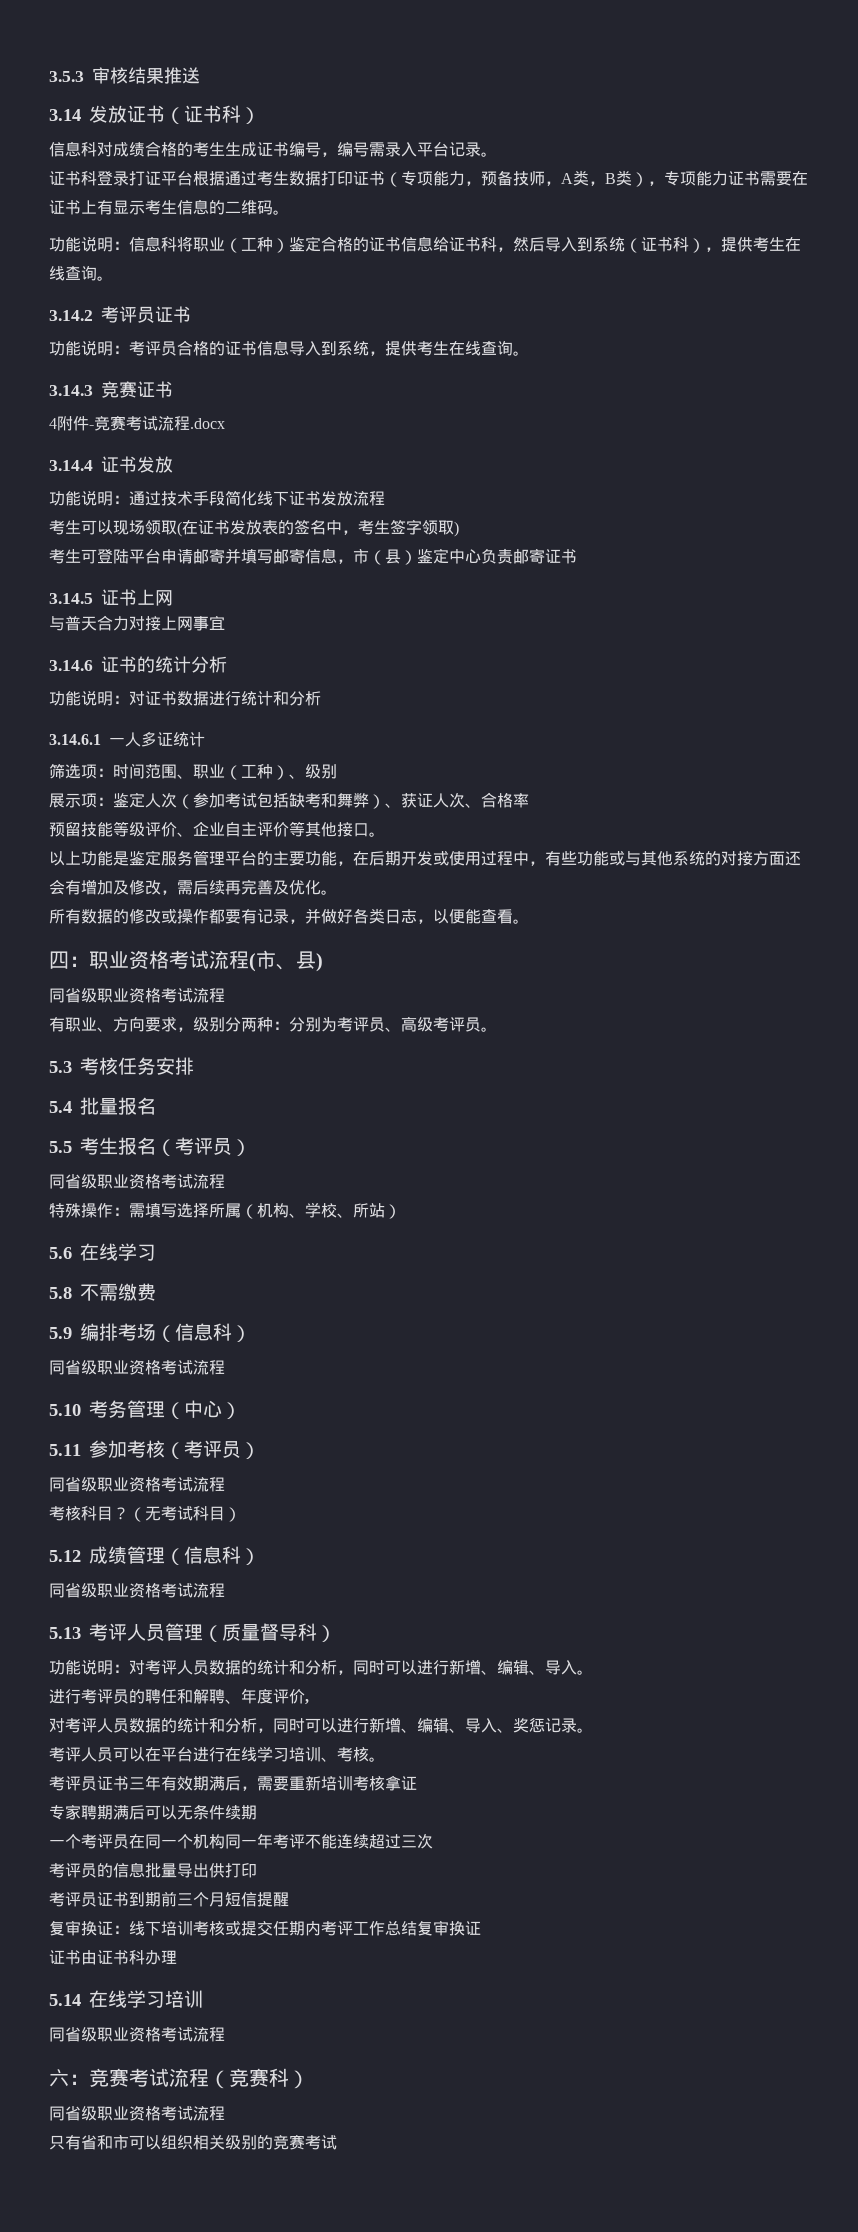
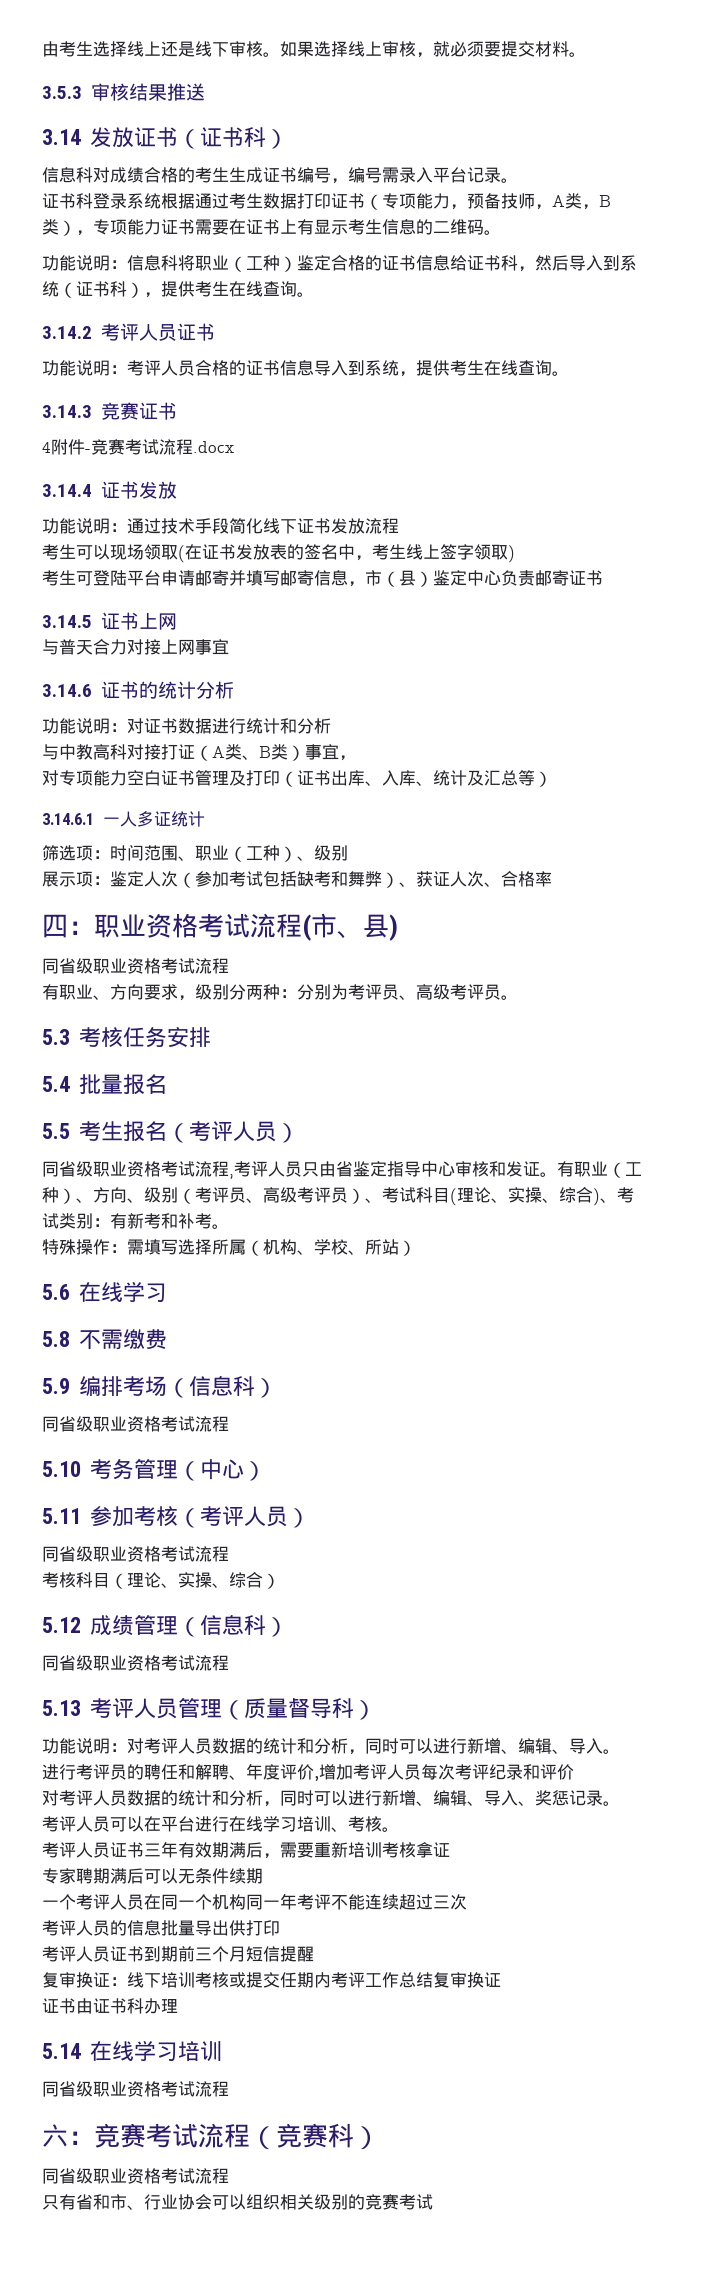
(49, 76) none -> [42,41,586,58] 由考生选择线上还是线下审核。如果选择线上审核，就必须要提交材料。 //
[129,171,193,186] 打证平台 -> [127,193,161,209] 系统
(137, 314) none -> [138,324,158,341] 人
(161, 348) none -> [161,360,178,376] 人
(390, 527) none -> [406,544,440,560] 线上
(321, 698) none -> [42,744,356,761] [42,770,552,787] // 与中教高科对接打证（A类、B类）事宜， // 对专项能力空白证书管理及打印（证书出库、入库、统计及汇总等）
[49,821,385,837] [49,850,801,866] [49,879,337,895] [49,908,529,924] // 预留技能等级评价、企业自主评价等其他接口。 // 以上功能是鉴定服务管理平台的主要功能，在后期开发或使用过程中，有些功能或与其他系统的对接方面还会有增加及修改，需后续再完善及优化。 // 所有数据的修改或操作都要有记录，并做好各类日志，以便能查看。 -> (552, 879) none
[213,1138,251,1156] [49,1174,225,1189] 员） // 同省级职业资格考试流程 -> [232,1121,299,1143] [42,1161,642,1179] [42,1187,634,1206] [42,1213,229,1229] 人员） // 同省级职业资格考试流程,考评人员只由省鉴定指导中心审核和发证。有职业（工种）、方向、级别（考评员、高级考评员）、考试科目(理论、实操、综合)、考试类别：有新考和补考。
(222, 1449) none -> [243,1506,266,1526] 人
[113,1506,225,1522] ？（无考试科目 -> [110,1572,263,1589] （理论、实操、综合
(309, 1702) none -> [319,1764,574,1780] 增加考评人员每次考评纪录和评价
(81, 1783) none -> [76,1842,93,1858] 人
(113, 1841) none -> [110,1894,127,1910] 人
(81, 1870) none -> [76,1920,93,1936] 人
(81, 1899) none -> [76,1946,93,1962] 人
(129, 2142) none -> [127,2194,212,2210] 、行业协会

